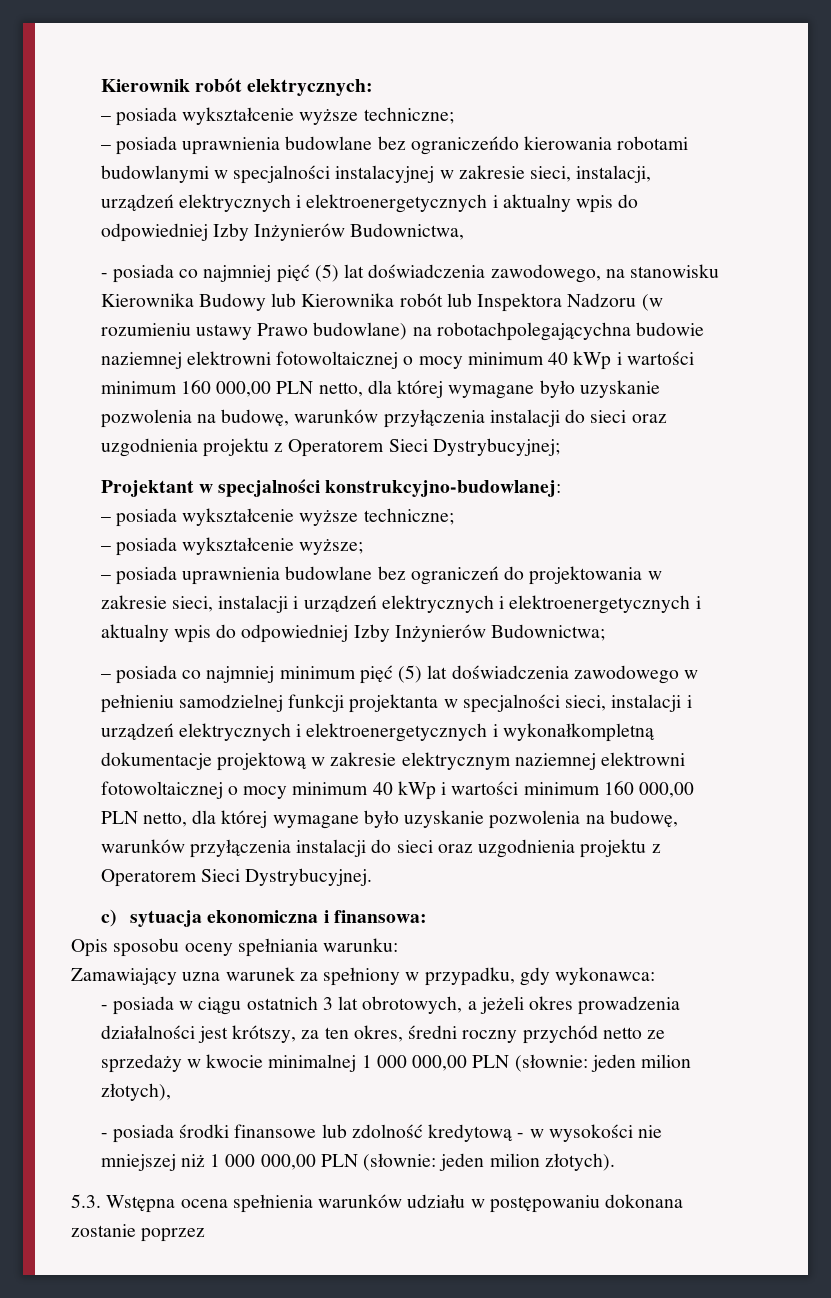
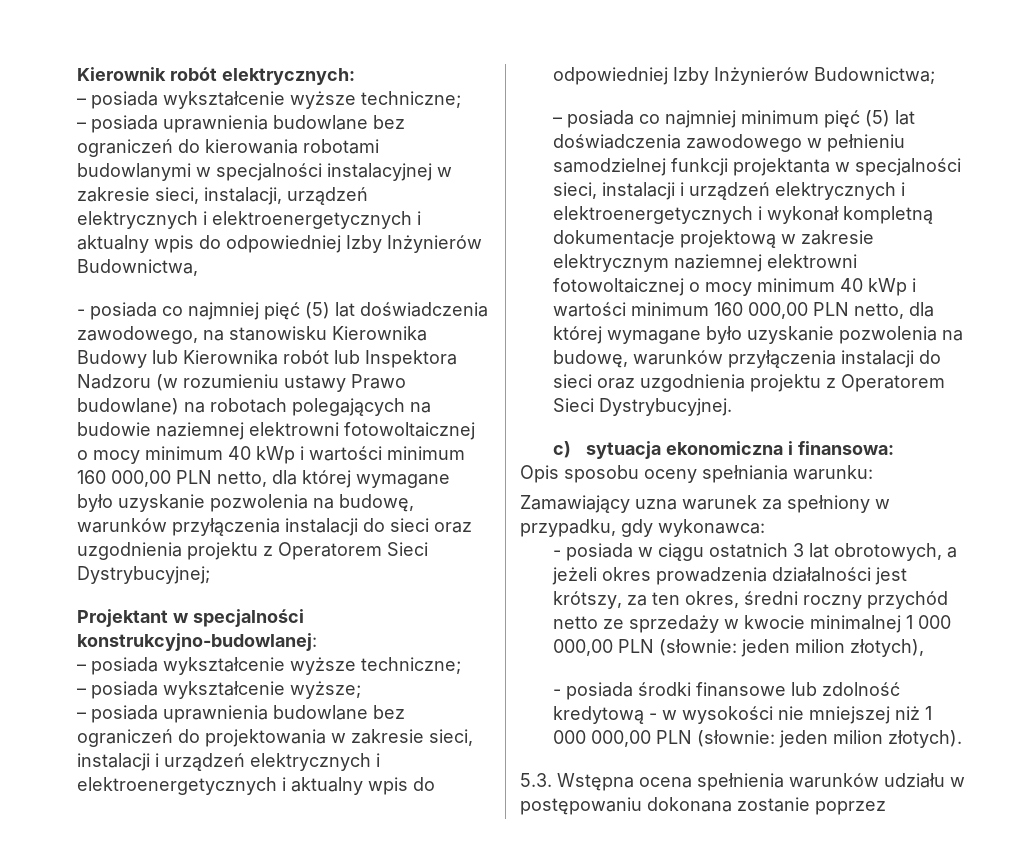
[410,136,519,155] ograniczeńdo -> [77,139,201,157] ograniczeń do
[436,322,631,341] robotachpolegającychna -> [210,398,432,416] robotach polegających na
[502,723,655,742] wykonałkompletną -> [767,206,934,224] wykonał kompletną

